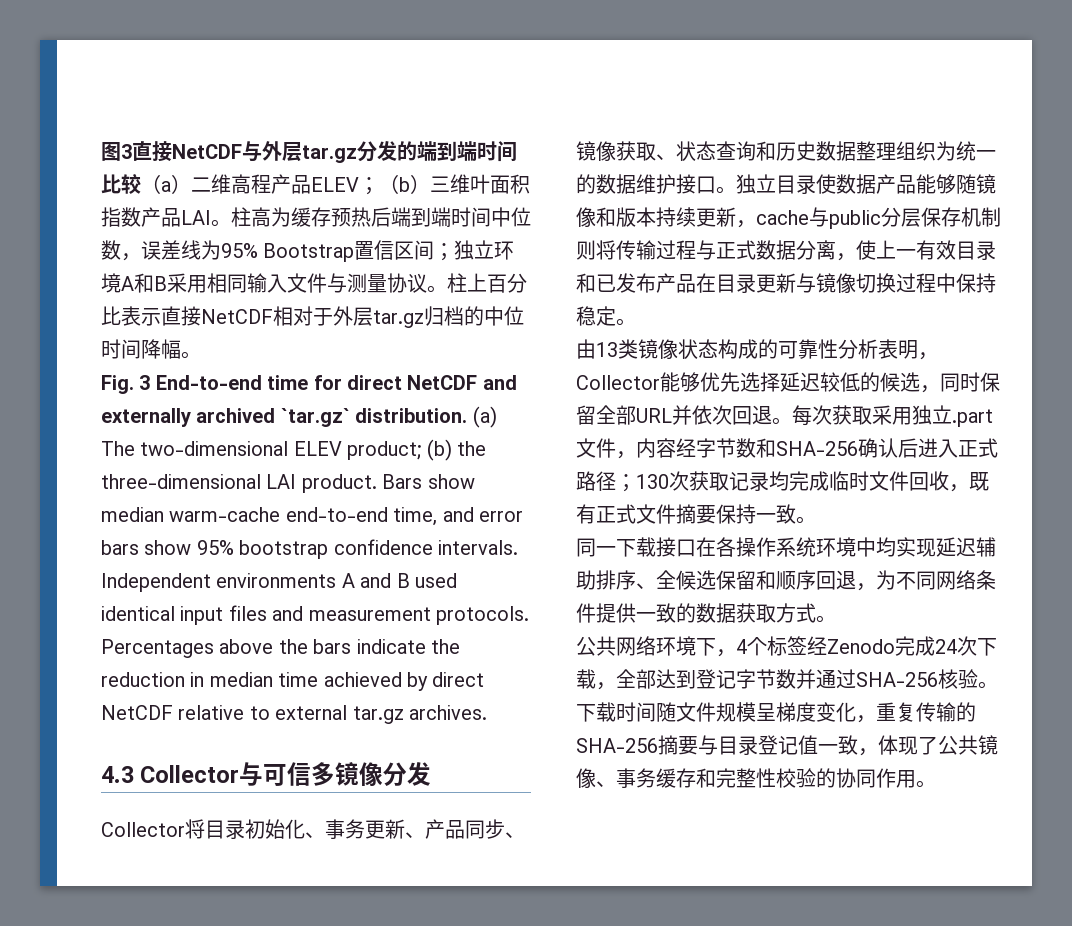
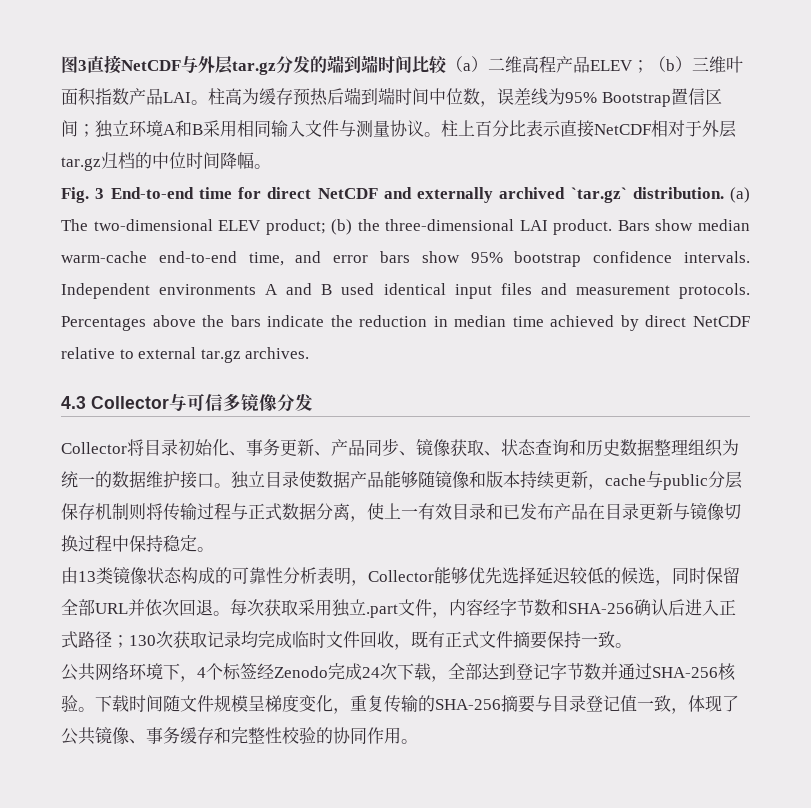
[576,537,996,557] [576,570,996,591] [576,603,836,623] // 同一下载接口在各操作系统环境中均实现延迟辅助排序、全候选保留和顺序回退，为不同网络条件提供一致的数据获取方式。 -> (632, 645) none

